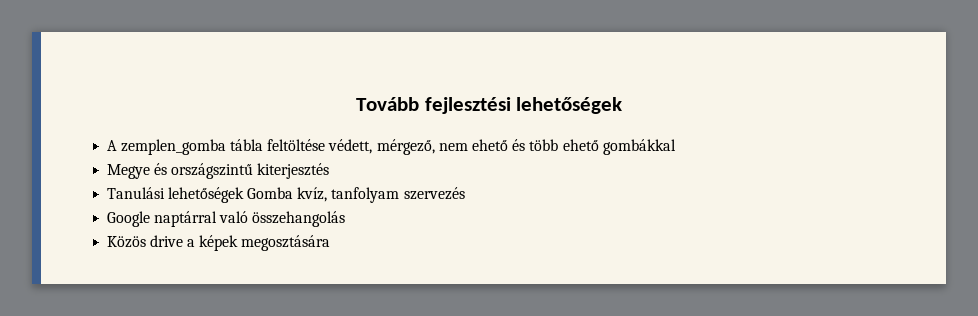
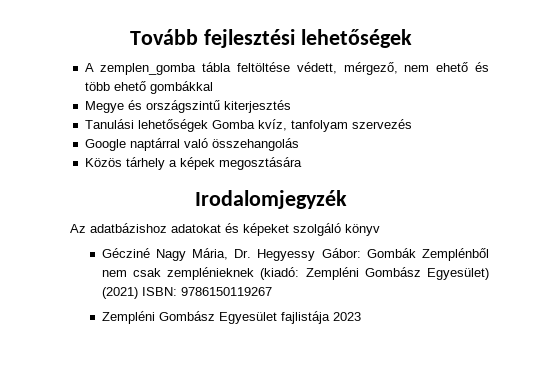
[149,235,183,247] drive -> [125,157,165,170] tárhely
(331, 243) none -> [195,190,347,209] [70,223,381,236] [101,248,489,261] [101,267,489,280] [101,287,272,299] [101,311,361,324] // Irodalomjegyzék // Az adatbázishoz adatokat és képeket szolgáló könyv // Gécziné Nagy Mária, Dr. Hegyessy Gábor: Gombák Zemplénből nem csak zemplénieknek (kiadó: Zempléni Gombász Egyesület) (2021) ISBN: 9786150119267 // Zempléni Gombász Egyesület fajlistája 2023

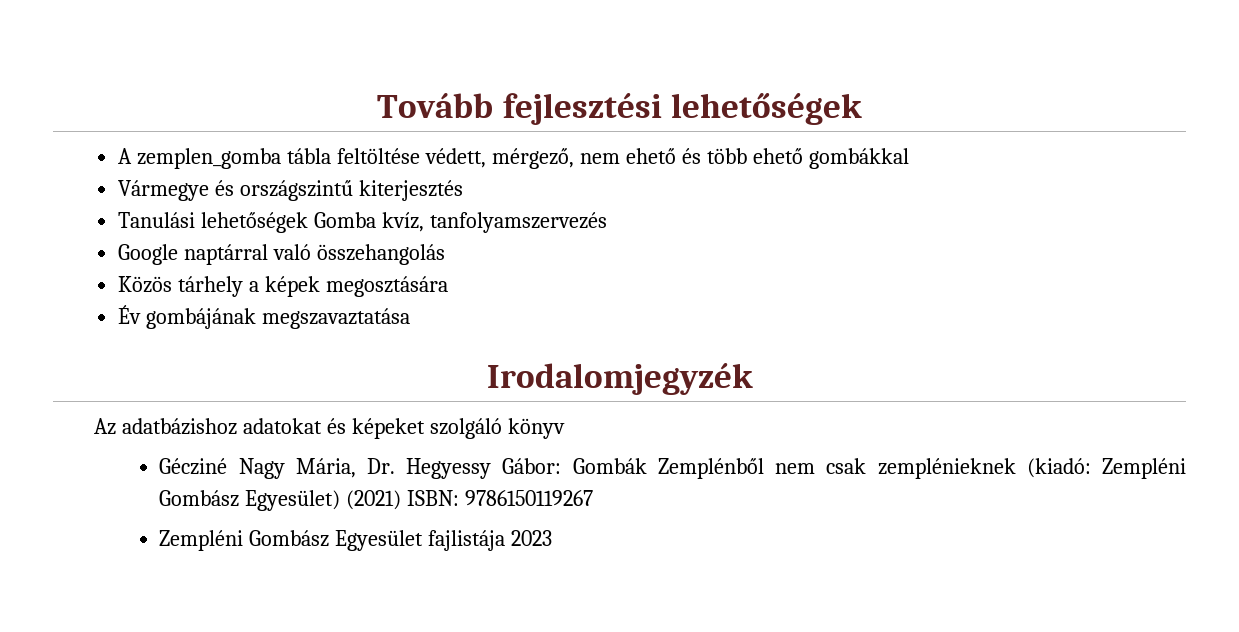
[84,101,124,113] Megye -> [118,180,210,201] Vármegye
[290,119,412,132] tanfolyam szervezés -> [430,212,608,233] tanfolyamszervezés
(302, 163) none -> [118,305,411,329] // Év gombájának megszavaztatása

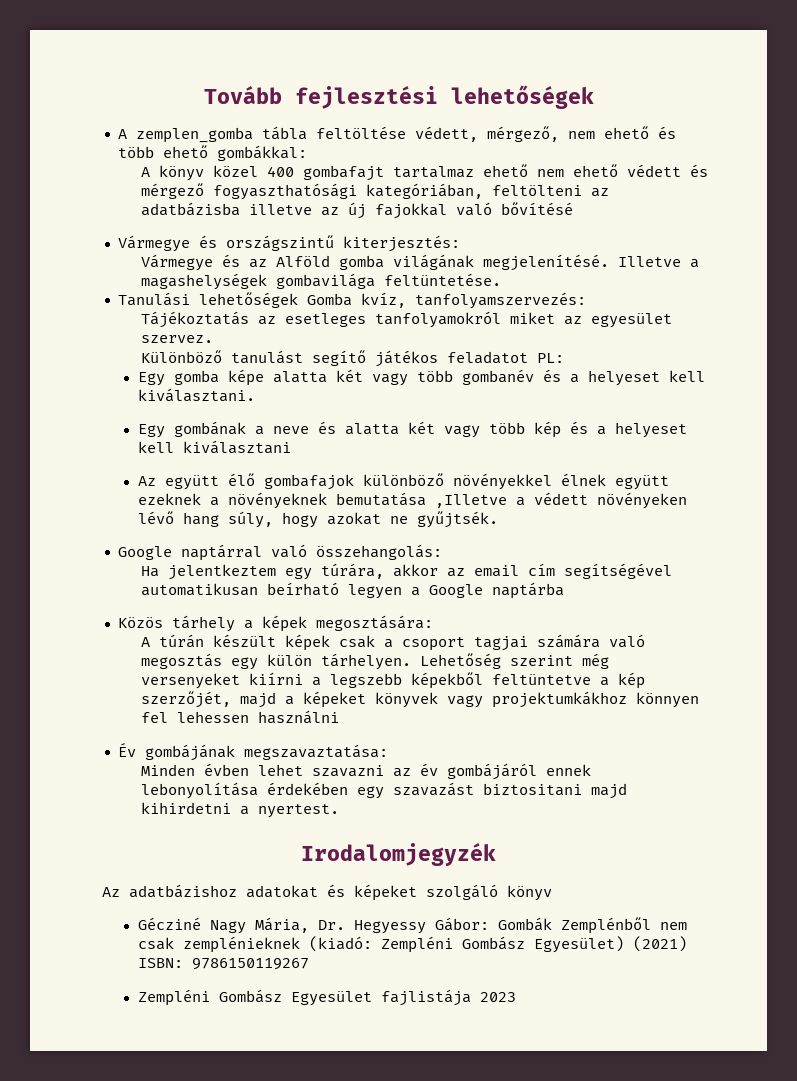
[808,148,909,169] [118,180,464,201] [118,212,608,233] [118,244,446,265] [118,276,449,297] [118,305,411,329] gombákkal // Vármegye és országszintű kiterjesztés // Tanulási lehetőségek Gomba kvíz, tanfolyamszervezés // Google naptárral való összehangolás // Közös tárhely a képek megosztására // Év gombájának megszavaztatása -> [217,145,308,161] [141,164,709,181] [141,183,610,200] [141,202,574,219] [118,235,461,252] [141,254,700,271] [141,273,502,290] [118,292,587,309] [141,311,673,328] [141,335,214,343] [141,350,565,367] [137,369,705,386] [137,388,255,402] [137,421,687,438] [137,440,291,454] [137,473,669,490] [137,492,687,509] [137,511,498,528] [118,544,443,561] [141,563,673,580] [141,582,565,599] [118,615,434,632] [141,634,646,651] [141,653,610,670] [141,672,646,689] [141,691,700,708] [141,710,340,724] [118,743,389,761] [141,763,592,780] [141,782,628,799] [141,802,340,818] gombákkal: // A könyv közel 400 gombafajt tartalmaz ehető nem ehető védett és mérgező fogyaszthatósági kategóriában, feltölteni az adatbázisba illetve az új fajokkal való bővítésé // Vármegye és országszintű kiterjesztés: // Vármegye és az Alföld gomba világának megjelenítésé. Illetve a magashelységek gombavilága feltüntetése. // Tanulási lehetőségek Gomba kvíz, tanfolyamszervezés: // Tájékoztatás az esetleges tanfolyamokról miket az egyesület szervez. // Különböző tanulást segítő játékos feladatot PL: // Egy gomba képe alatta két vagy több gombanév és a helyeset kell kiválasztani. // Egy gombának a neve és alatta két vagy több kép és a helyeset kell kiválasztani // Az együtt élő gombafajok különböző növényekkel élnek együtt ezeknek a növényeknek bemutatása ,Illetve a védett növényeken lévő hang súly, hogy azokat ne gyűjtsék. // Google naptárral való összehangolás: // Ha jelentkeztem egy túrára, akkor az email cím segítségével automatikusan beírható legyen a Google naptárba // Közös tárhely a képek megosztására: // A túrán készült képek csak a csoport tagjai számára való megosztás egy külön tárhelyen. Lehetőség szerint még versenyeket kiírni a legszebb képekből feltüntetve a kép szerzőjét, majd a képeket könyvek vagy projektumkákhoz könnyen fel lehessen használni // Év gombájának megszavaztatása: // Minden évben lehet szavazni az év gombájáról ennek lebonyolítása érdekében egy szavazást biztositani majd kihirdetni a nyertest.

